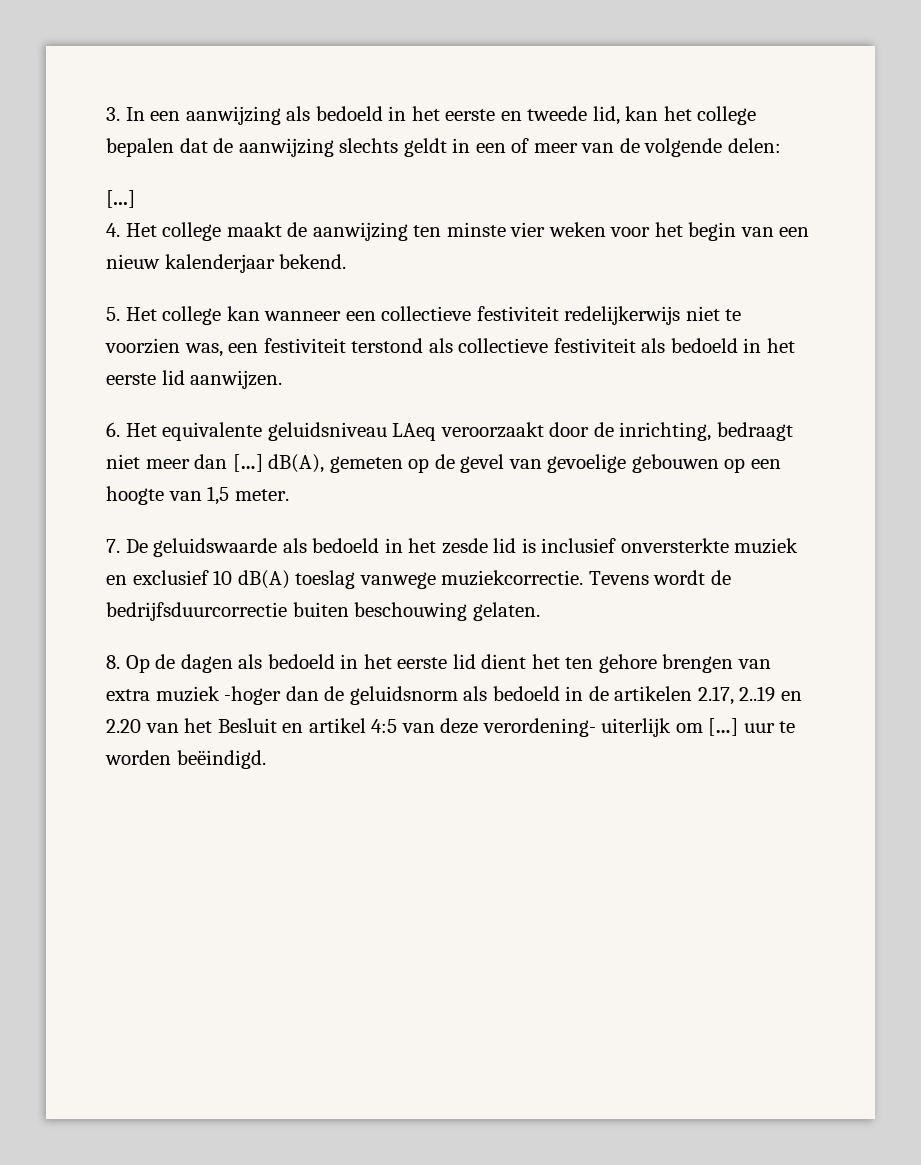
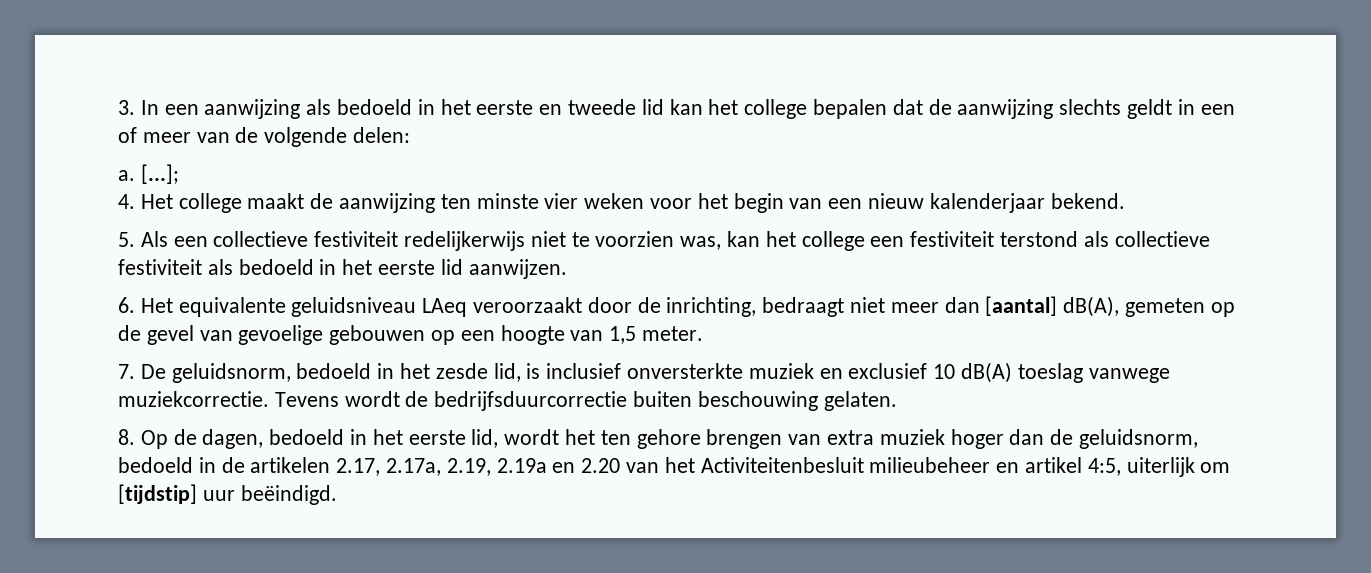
[592,106,620,125] lid, -> [641,99,664,115] lid
[106,190,135,208] [...] -> [118,164,179,184] a. [...];
[125,306,342,325] Het college kan wanneer -> [140,231,168,247] Als
(223, 350) none -> [727,231,865,251] kan het college
[232,454,263,472] […] -> [985,296,1058,316] [aantal]
[153,538,307,557] geluidswaarde als -> [171,363,291,383] geluidsnorm,
[493,538,517,553] lid -> [493,363,521,382] lid,
[180,654,527,673] dagen als bedoeld in het eerste lid dient -> [202,429,560,449] dagen, bedoeld in het eerste lid, wordt
[224,686,282,705] -hoger -> [950,429,1004,449] hoger
[349,686,488,705] geluidsnorm als -> [1079,429,1199,449] geluidsnorm,
[739,686,776,702] 2..19 -> [386,458,547,476] 2.17a, 2.19, 2.19a
[217,718,796,737] [105,750,171,765] Besluit en artikel 4:5 van deze verordening- uiterlijk om […] uur te worden -> [700,457,1231,477] [118,484,235,504] Activiteitenbesluit milieubeheer en artikel 4:5, uiterlijk om [tijdstip] uur

